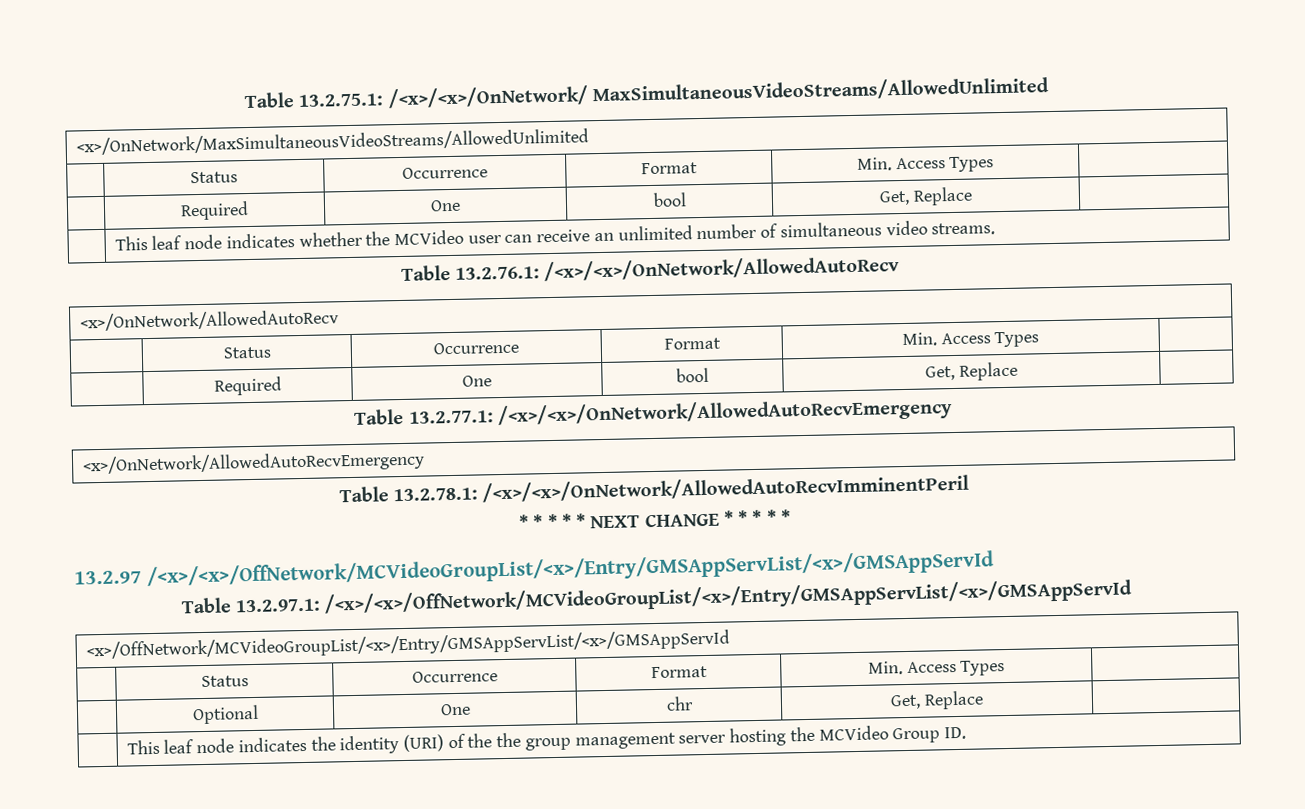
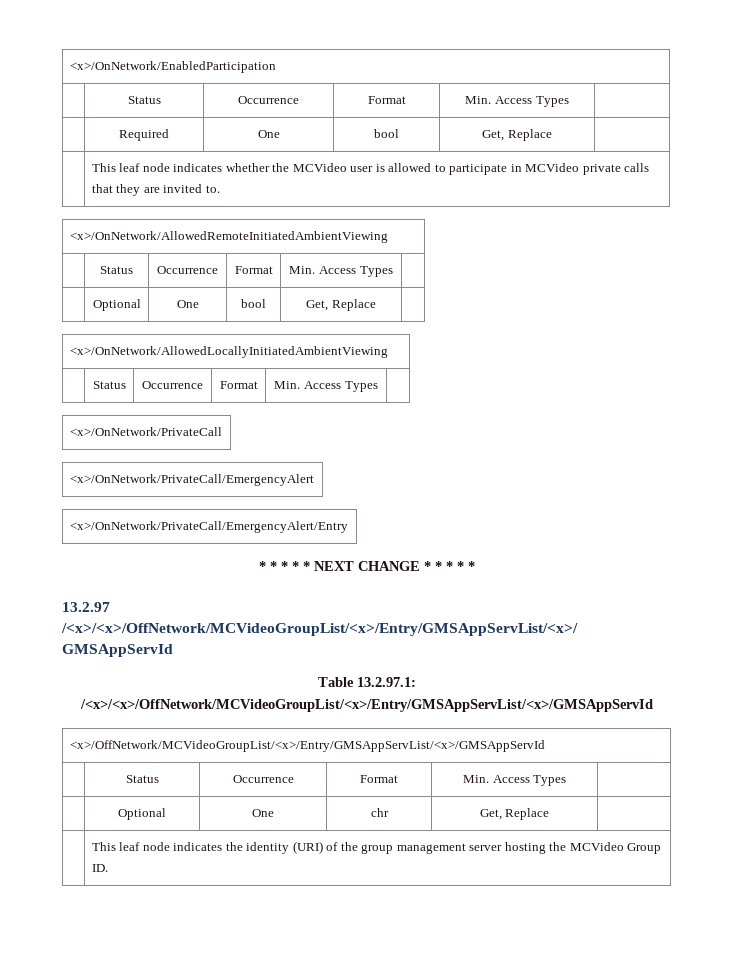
[244,76,1049,109] [75,128,589,156] Table 13.2.75.1: /<x>/<x>/OnNetwork/ MaxSimultaneousVideoStreams/AllowedUnlimited // <x>/OnNetwork/MaxSimultaneousVideoStreams/AllowedUnlimited -> [69,61,276,73] <x>/OnNetwork/EnabledParticipation
[504,220,996,243] [400,255,901,282] [79,309,339,332] [222,346,271,359] [433,341,519,355] [663,337,721,350] [901,331,1040,348] [213,376,282,396] [462,375,492,387] [676,367,709,383] [925,361,1018,381] [354,397,953,428] [81,450,425,476] [338,473,970,503] can receive an unlimited number of simultaneous video streams. // Table 13.2.76.1: /<x>/<x>/OnNetwork/AllowedAutoRecv // <x>/OnNetwork/AllowedAutoRecv // | Status | Occurrence | Format | Min. Access Types | // | Required | One | bool | Get, Replace | // Table 13.2.77.1: /<x>/<x>/OnNetwork/AllowedAutoRecvEmergency // <x>/OnNetwork/AllowedAutoRecvEmergency // Table 13.2.78.1: /<x>/<x>/OnNetwork/AllowedAutoRecvImminentPeril -> [375,163,650,175] [91,184,220,196] [69,231,388,243] [100,266,133,274] [157,266,218,274] [234,266,273,274] [289,266,393,277] [92,299,141,311] [176,300,199,308] [240,299,266,308] [306,299,376,311] [69,346,388,358] [92,381,126,389] [142,381,203,389] [219,381,258,389] [274,381,378,392] [69,427,222,436] [69,474,314,486] [69,521,348,533] is allowed to participate in MCVideo private calls that they are invited to. // <x>/OnNetwork/AllowedRemoteInitiatedAmbientViewing // | Status | Occurrence | Format | Min. Access Types | // | Optional | One | bool | Get, Replace | // <x>/OnNetwork/AllowedLocallyInitiatedAmbientViewing // | Status | Occurrence | Format | Min. Access Types | // <x>/OnNetwork/PrivateCall // <x>/OnNetwork/PrivateCall/EmergencyAlert // <x>/OnNetwork/PrivateCall/EmergencyAlert/Entry
[496,732,522,748] the -> (358, 846) none

